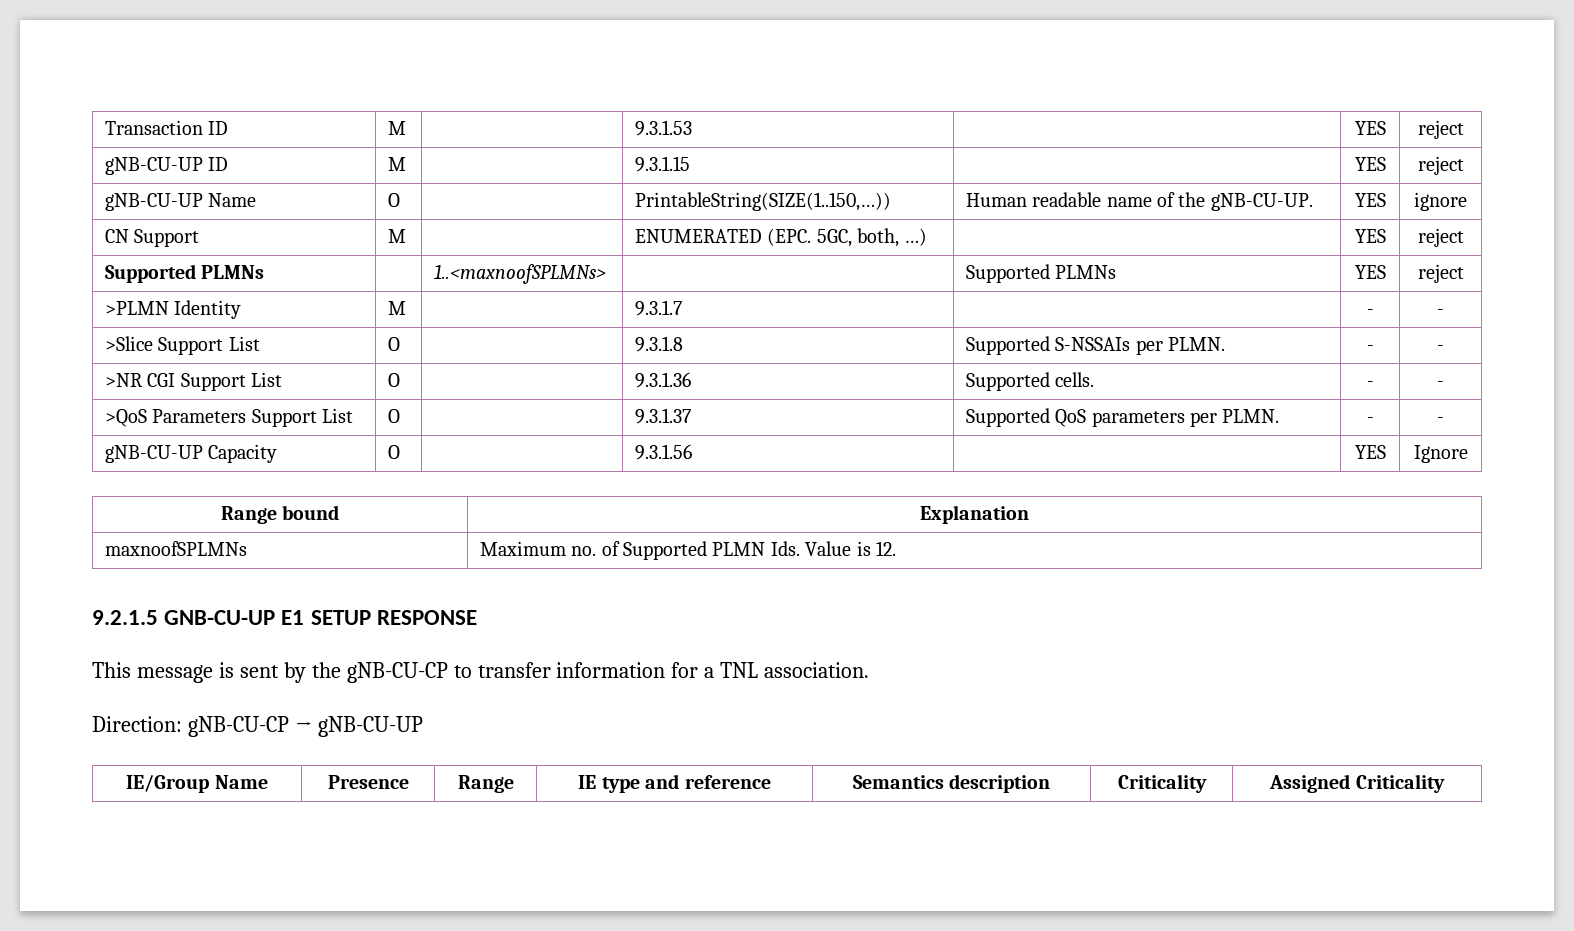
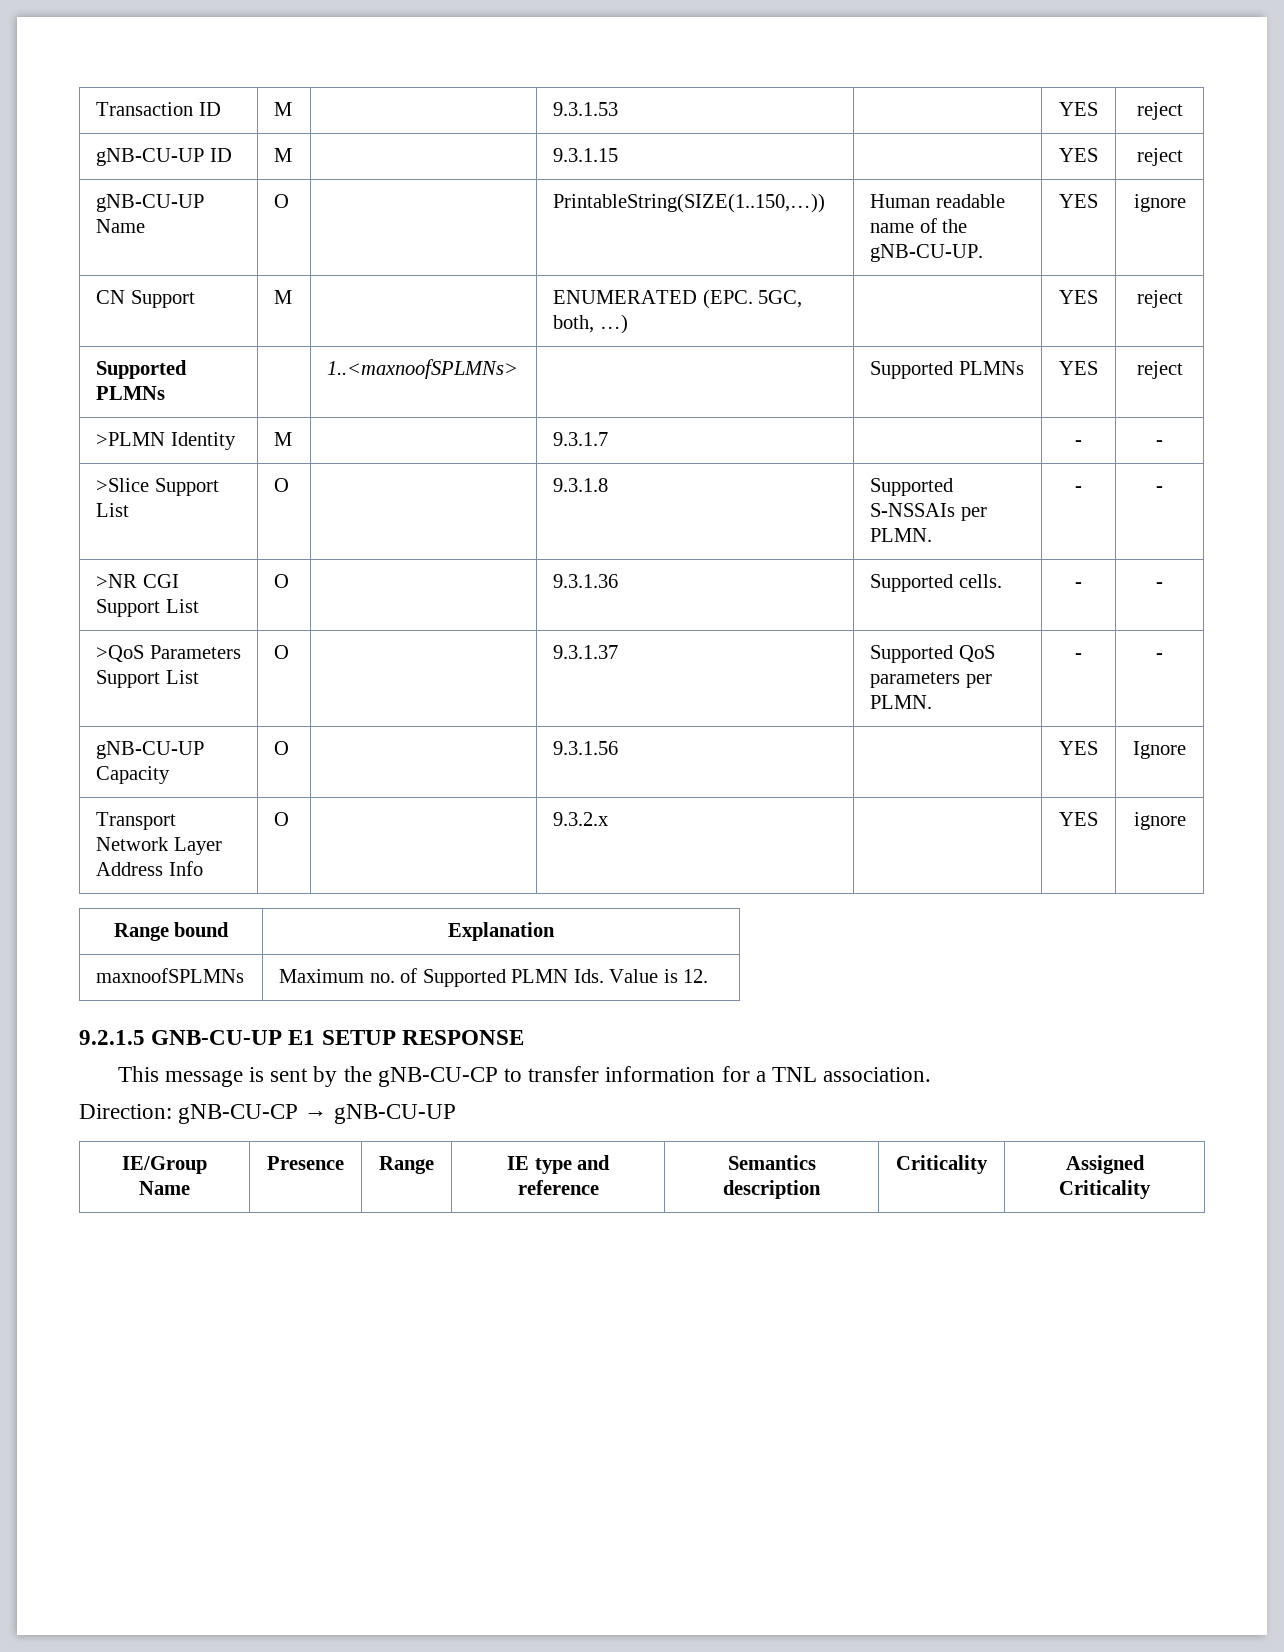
(1468, 454) none -> [96,812,177,830] [96,837,222,855] [96,861,203,876] [274,812,290,826] [553,812,609,826] [1059,812,1098,826] [1133,812,1186,830] // Transport Network Layer Address Info | O | | 9.3.2.x | | YES | ignore

